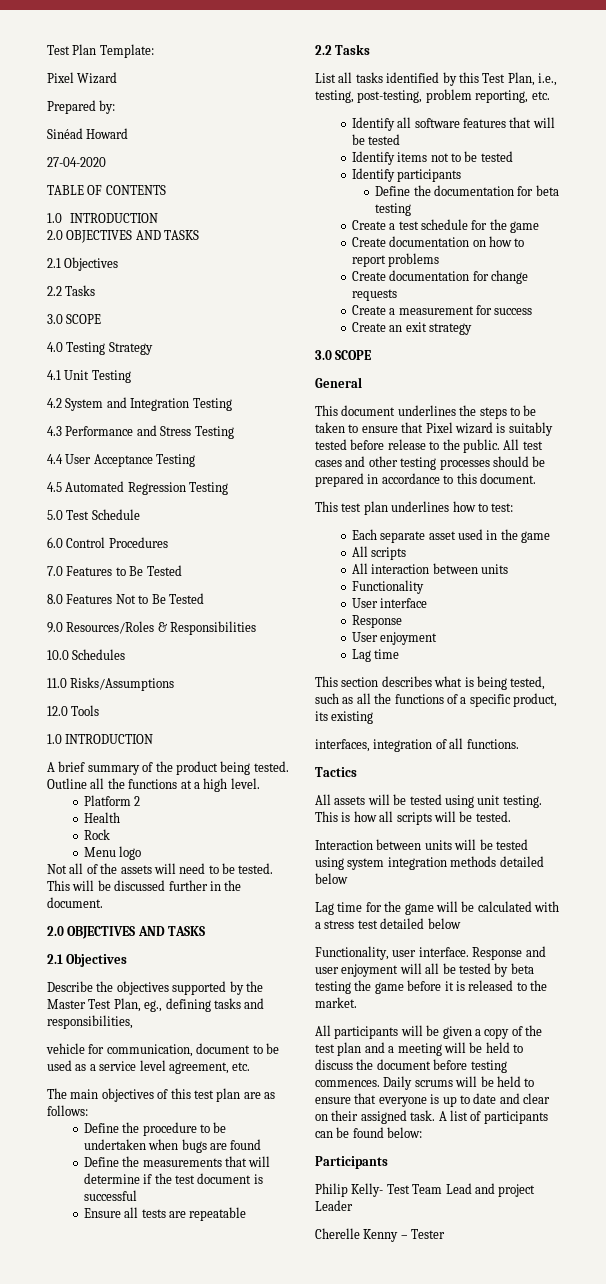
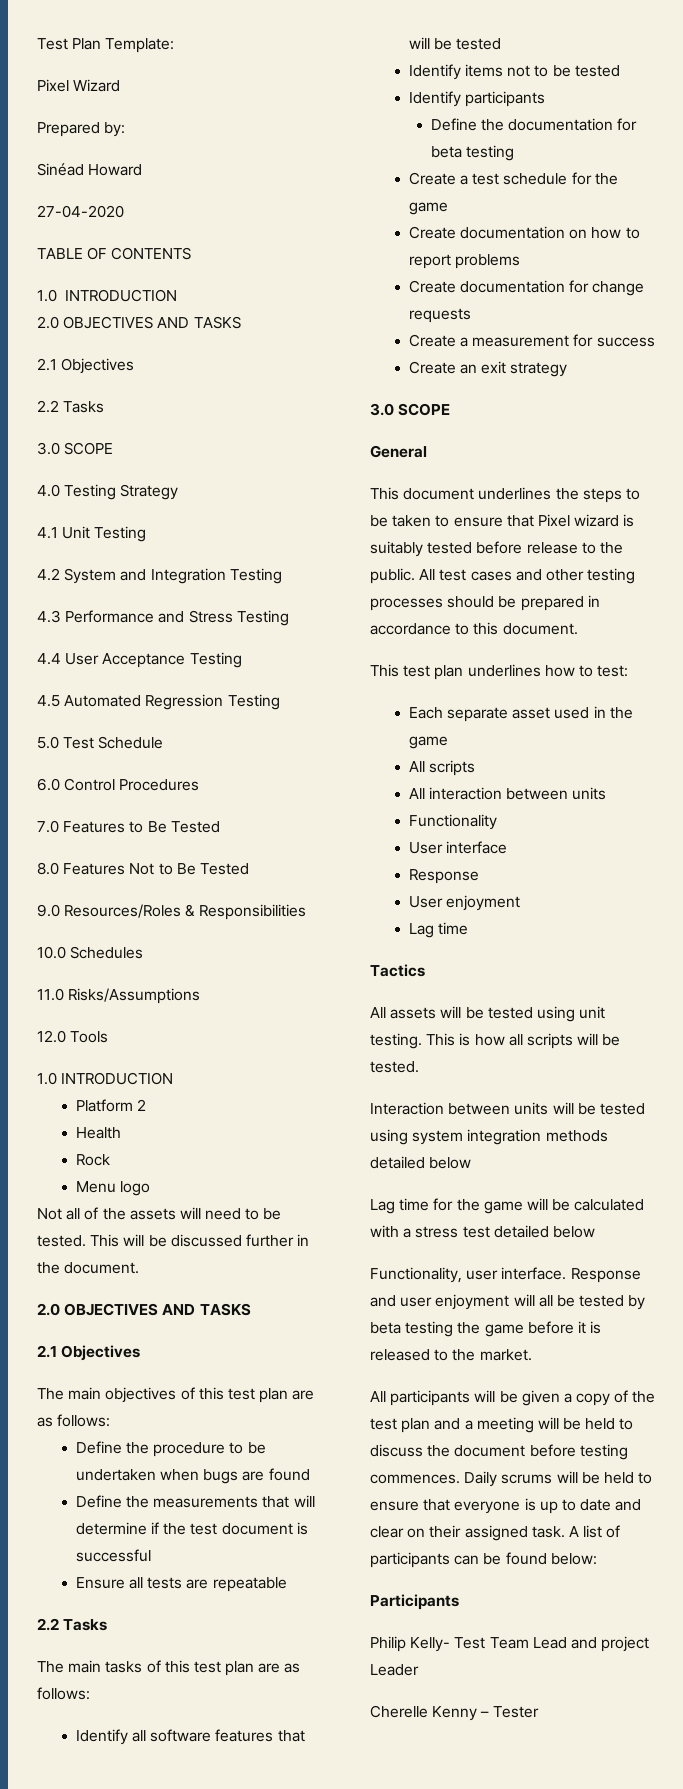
[47,761,289,775] [47,778,260,792] // A brief summary of the product being tested. Outline all the functions at a high level. -> (174, 1078) none
[47,981,263,995] [47,998,265,1012] [47,1015,133,1029] [46,1043,279,1057] [47,1060,251,1074] // Describe the objectives supported by the Master Test Plan, eg., defining tasks and responsibilities, // vehicle for communication, document to be used as a service level agreement, etc. -> (141, 1353) none
[315,72,557,86] [315,89,550,103] List all tasks identified by this Test Plan, i.e., testing, post-testing, problem reporting, etc. -> [37,1660,301,1676] [37,1687,90,1700] The main tasks of this test plan are as follows:
[315,676,546,690] [315,693,557,707] [315,711,374,724] [315,738,519,752] // This section describes what is being tested, such as all the functions of a specific product, its existing // interfaces, integration of all functions. -> (469, 928) none

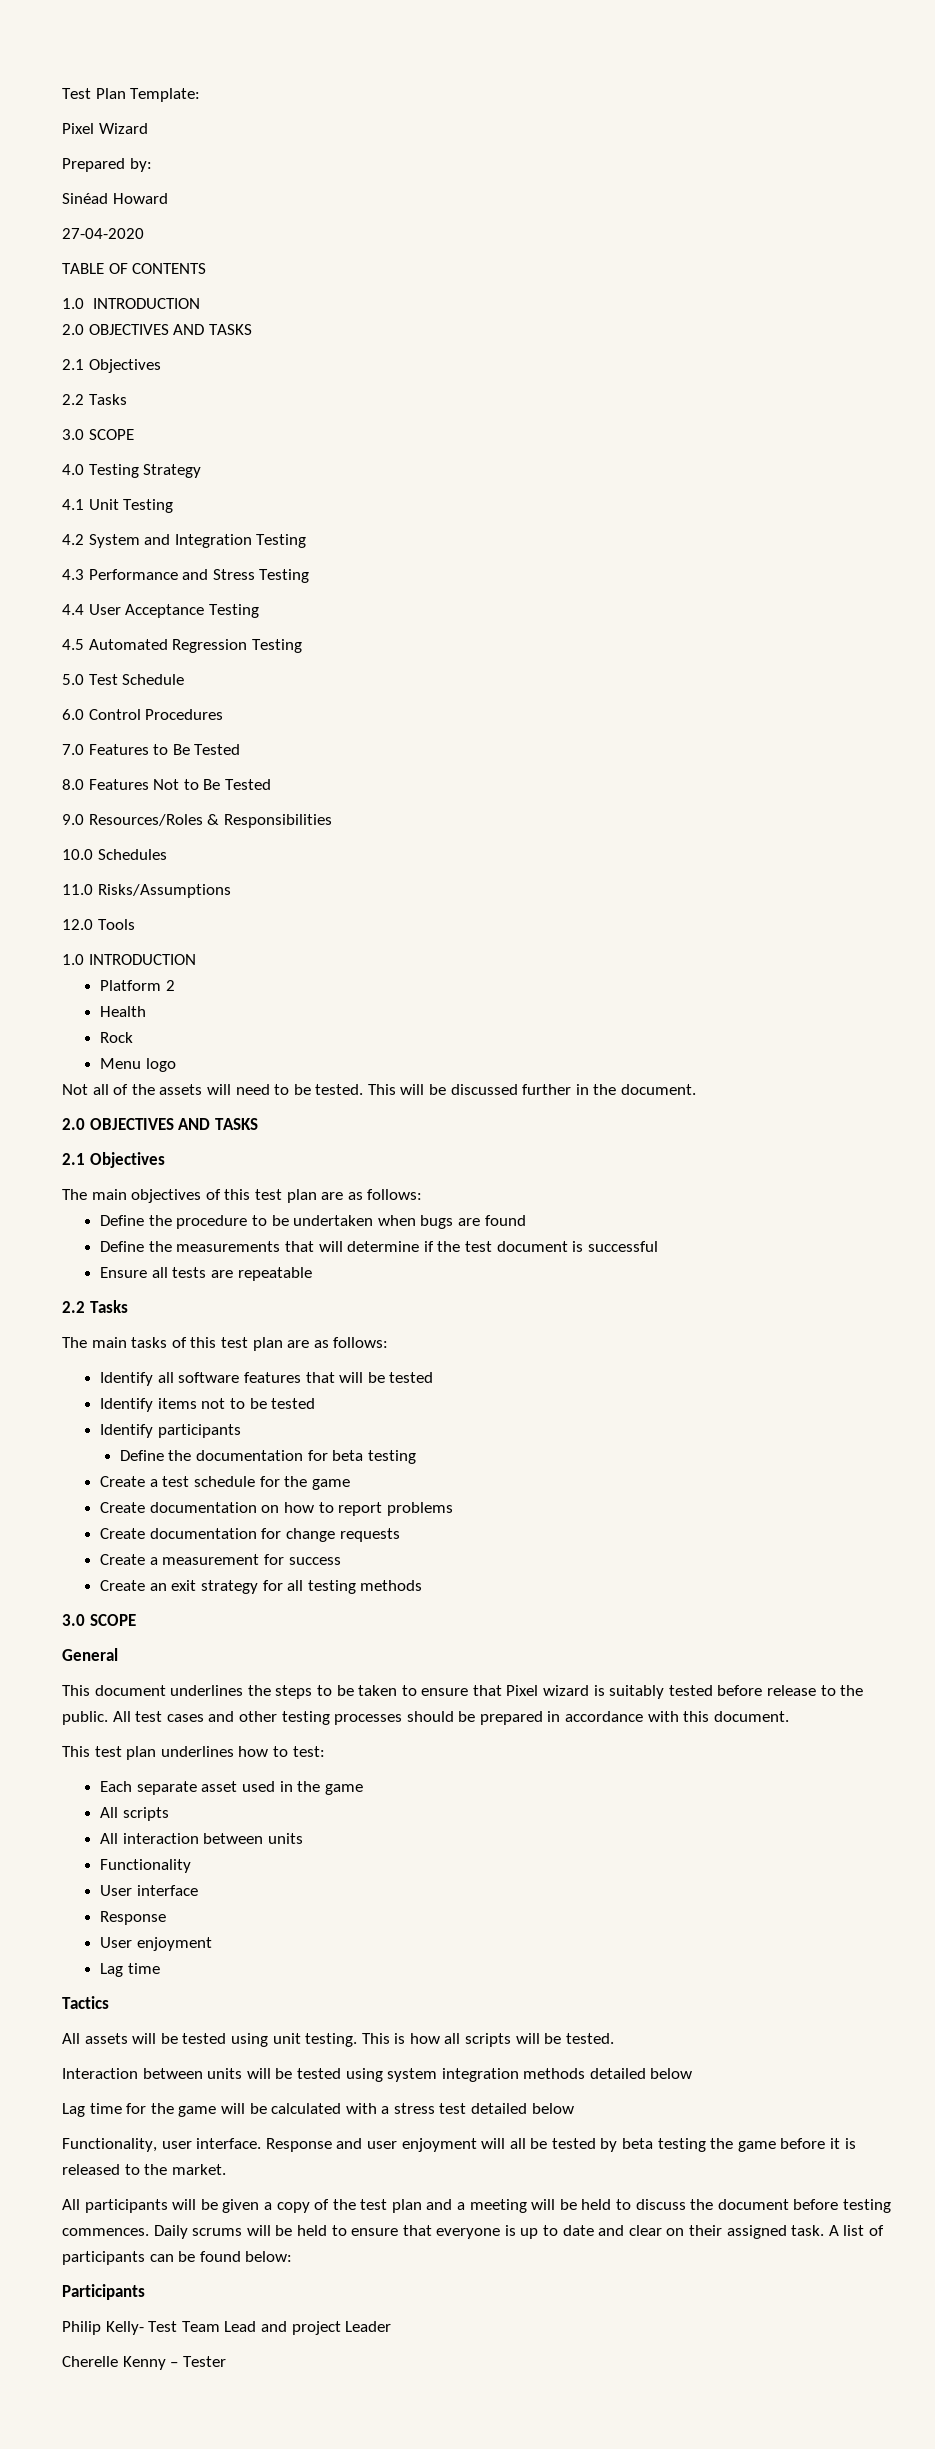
(568, 369) none -> [262,1580,423,1594] for all testing methods
[455,623,470,635] to -> [647,1711,679,1722] with

